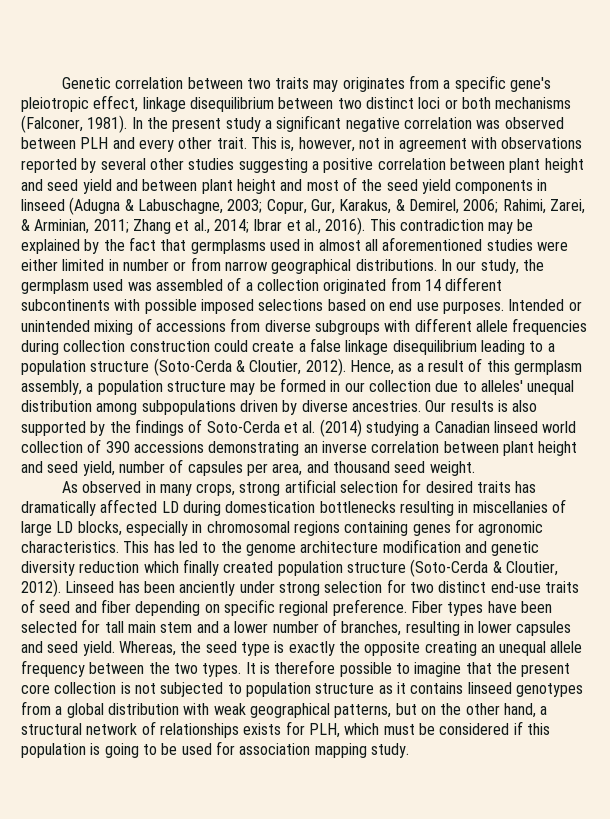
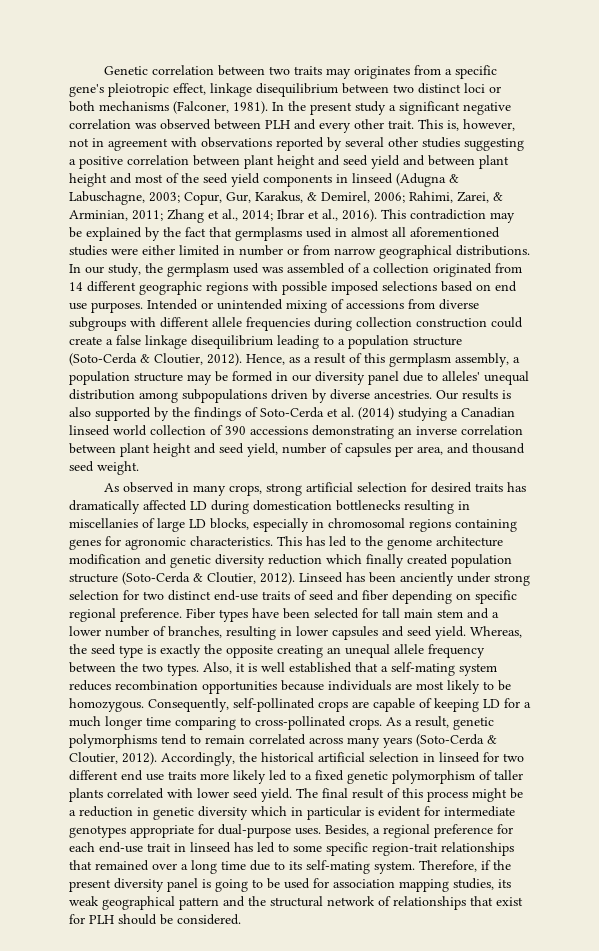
[21,299,110,311] subcontinents -> [139,281,248,295] geographic regions
[368,380,431,392] collection -> [315,371,399,385] diversity panel
[245,660,571,677] [21,682,583,697] [21,701,548,718] [21,721,550,738] [21,743,86,758] It is therefore possible to imagine that the present core collection is not subjected to population structure as it contains linseed genotypes from a global distribution with weak geographical patterns, but on the other hand, a structural network of relationships exists for PLH, which must be considered if this population -> [203,662,497,676] [69,680,511,694] [69,698,531,712] [69,716,494,730] [69,734,497,748] [69,752,524,766] [69,770,523,784] [69,788,523,802] [69,806,515,820] [69,824,513,838] [69,842,514,856] [69,860,511,874] [69,878,198,892] Also, it is well established that a self-mating system reduces recombination opportunities because individuals are most likely to be homozygous. Consequently, self-pollinated crops are capable of keeping LD for a much longer time comparing to cross-pollinated crops. As a result, genetic polymorphisms tend to remain correlated across many years (Soto-Cerda & Cloutier, 2012). Accordingly, the historical artificial selection in linseed for two different end use traits more likely led to a fixed genetic polymorphism of taller plants correlated with lower seed yield. The final result of this process might be a reduction in genetic diversity which in particular is evident for intermediate genotypes appropriate for dual-purpose uses. Besides, a regional preference for each end-use trait in linseed has led to some specific region-trait relationships that remained over a long time due to its self-mating system. Therefore, if the present diversity panel
[370,743,409,758] study. -> [453,878,511,890] [69,896,523,910] [69,914,241,925] studies, its weak geographical pattern and the structural network of relationships that exist for PLH should be considered.

